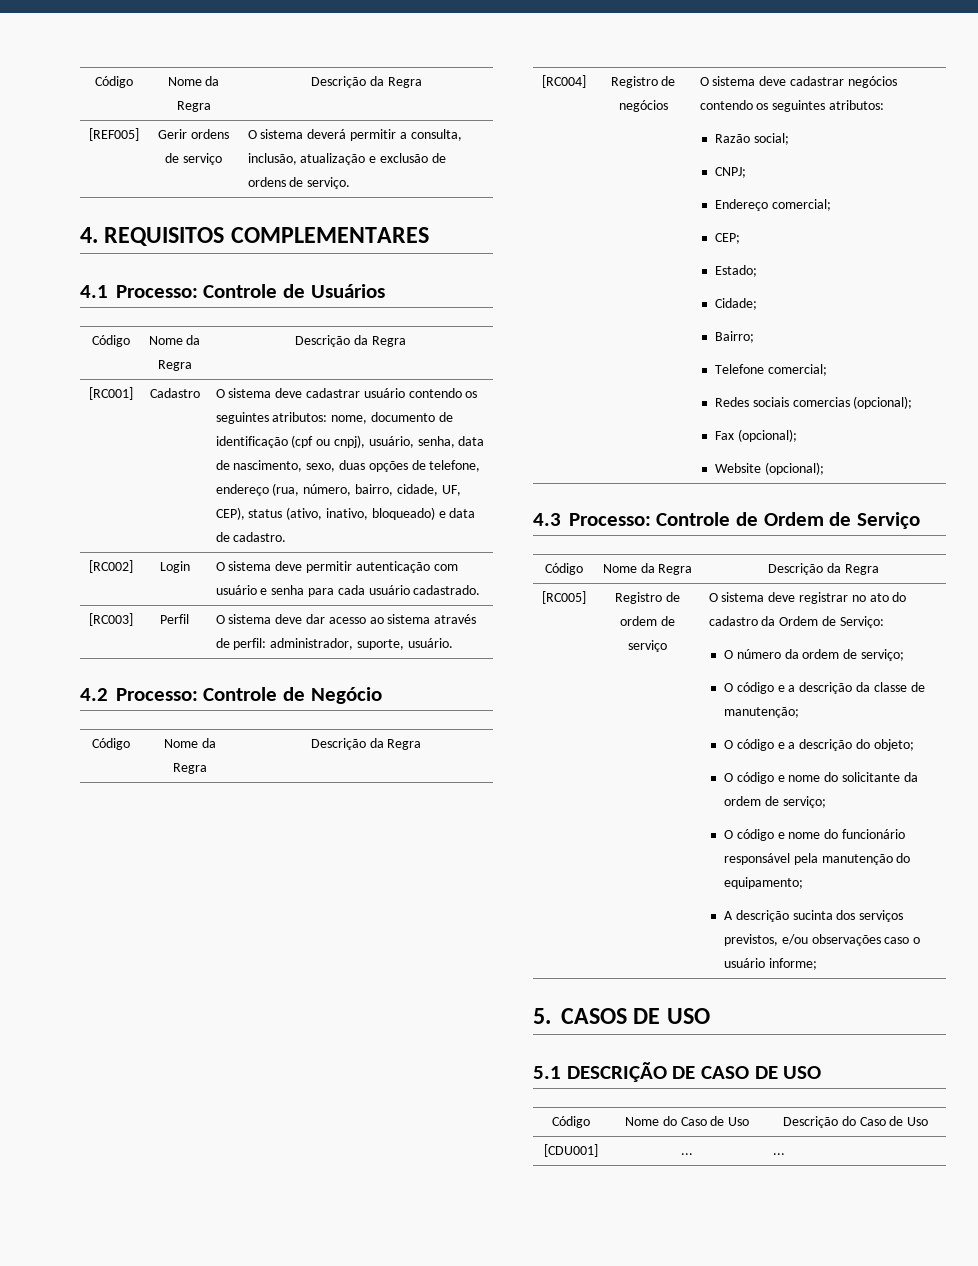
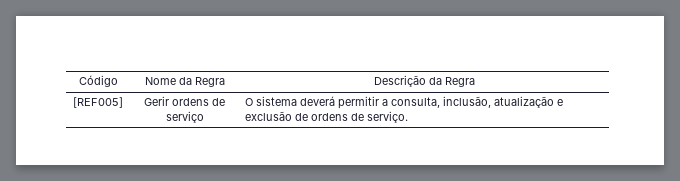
[80,227,429,246] [80,284,385,298] [91,335,130,347] [148,335,201,345] [157,360,192,371] [295,335,406,347] [88,387,133,400] [149,388,200,398] [215,388,478,398] [215,412,453,424] [215,435,485,448] [215,460,481,472] [215,483,461,496] [215,507,476,520] [215,532,287,542] [88,560,133,573] [159,561,190,573] [215,561,458,573] [215,585,481,597] [88,613,133,626] [160,614,189,624] [215,614,477,624] [215,638,453,650] [80,687,382,704] [91,738,130,750] [164,738,216,748] [173,763,207,774] [310,738,422,750] [541,75,586,88] [610,76,676,88] [618,100,668,112] [699,76,897,88] [699,100,884,112] [715,133,789,145] [715,167,747,178] [715,199,831,211] [715,233,741,244] [715,265,758,277] [715,298,758,310] [715,331,755,343] [715,364,827,376] [715,396,913,409] [715,429,797,442] [715,462,824,475] [533,512,921,529] [544,563,583,575] [602,563,693,575] [768,563,879,575] [541,591,586,604] [615,592,680,604] [620,616,675,626] [628,640,667,652] [708,592,907,604] [708,616,884,628] [724,649,904,661] [724,682,925,694] [724,707,800,718] [724,739,914,751] [724,772,918,784] [724,796,826,808] [724,829,905,841] [724,853,911,865] [724,877,804,889] [724,910,904,922] [724,934,921,946] [724,958,817,970] [533,1008,710,1024] [533,1062,822,1082] [552,1116,590,1128] [624,1116,750,1126] [782,1116,929,1128] [544,1144,598,1157] [681,1153,693,1155] [772,1153,785,1155] // 4. REQUISITOS COMPLEMENTARES // 4.1 Processo: Controle de Usuários // Código | Nome da Regra | Descrição da Regra // [RC001] | Cadastro | O sistema deve cadastrar usuário contendo os seguintes atributos: nome, documento de identificação (cpf ou cnpj), usuário, senha, data de nascimento, sexo, duas opções de telefone, endereço (rua, número, bairro, cidade, UF, CEP), status (ativo, inativo, bloqueado) e data de cadastro. // [RC002] | Login | O sistema deve permitir autenticação com usuário e senha para cada usuário cadastrado. // [RC003] | Perfil | O sistema deve dar acesso ao sistema através de perfil: administrador, suporte, usuário. // 4.2 Processo: Controle de Negócio // Código | Nome da Regra | Descrição da Regra // [RC004] | Registro de negócios | O sistema deve cadastrar negócios contendo os seguintes atributos: // Razão social; // CNPJ; // Endereço comercial; // CEP; // Estado; // Cidade; // Bairro; // Telefone comercial; // Redes sociais comercias (opcional); // Fax (opcional); // Website (opcional); // 4.3 Processo: Controle de Ordem de Serviço // Código | Nome da Regra | Descrição da Regra // [RC005] | Registro de ordem de serviço | O sistema deve registrar no ato do cadastro da Ordem de Serviço: // O número da ordem de serviço; // O código e a descrição da classe de manutenção; // O código e a descrição do objeto; // O código e nome do solicitante da ordem de serviço; // O código e nome do funcionário responsável pela manutenção do equipamento; // A descrição sucinta dos serviços previstos, e/ou observações caso o usuário informe; // 5. CASOS DE USO // 5.1 DESCRIÇÃO DE CASO DE USO // Código | Nome do Caso de Uso | Descrição do Caso de Uso // [CDU001] | ... | ... -> (409, 117) none

